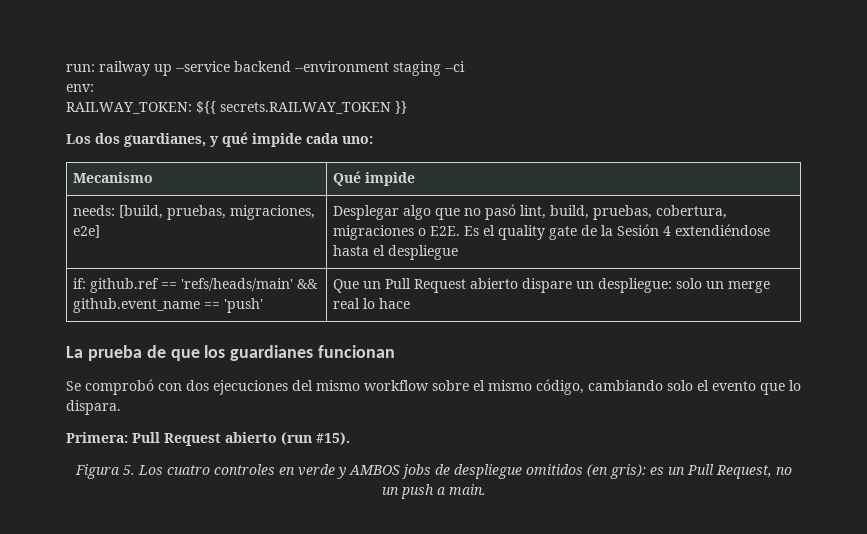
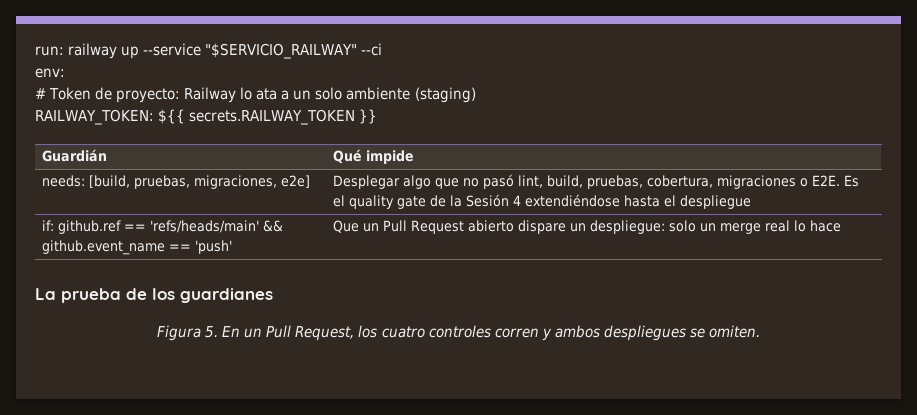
[234,61,441,76] backend --environment staging -> [205,43,358,59] "$SERVICIO_RAILWAY"
[66,101,407,114] [66,132,373,147] [73,172,154,183] RAILWAY_TOKEN: ${{ secrets.RAILWAY_TOKEN }} // Los dos guardianes, y qué impide cada uno: // Mecanismo -> [35,87,476,103] [35,109,378,125] [42,149,108,162] # Token de proyecto: Railway lo ata a un solo ambiente (staging) // RAILWAY_TOKEN: ${{ secrets.RAILWAY_TOKEN }} // Guardián
[170,349,200,361] que -> (147, 294) none
[318,345,396,358] [66,379,801,395] [66,400,121,415] [66,432,350,446] [74,464,792,479] [381,484,486,499] funcionan // Se comprobó con dos ejecuciones del mismo workflow sobre el mismo código, cambiando solo el evento que lo dispara. // Primera: Pull Request abierto (run #15). // Figura 5. Los cuatro controles en verde y AMBOS jobs de despliegue omitidos (en gris): es un Pull Request, no un push a main. -> [157,325,760,341] // Figura 5. En un Pull Request, los cuatro controles corren y ambos despliegues se omiten.

